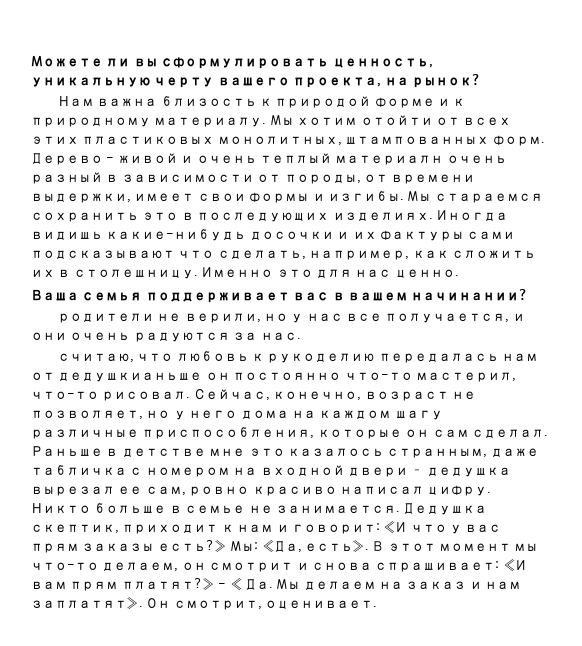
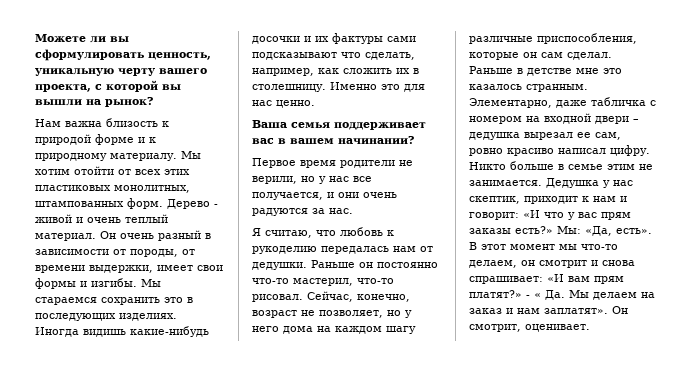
(382, 82) none -> [95,80,181,92] [35,99,82,106] с которой вы вышли
[335,155,444,165] материалн -> [35,231,116,241] материал. Он
(529, 295) none -> [252,158,336,168] Первое время
(301, 336) none -> [252,228,261,236] Я
[58,372,203,382] дедушкианьше -> [252,260,355,270] дедушки. Раньше
[387,448,488,458] странным, -> [526,84,588,92] [469,98,552,108] странным. Элементарно,
(246, 509) none -> [607,164,635,170] этим
(488, 509) none -> [603,180,633,188] у нас

